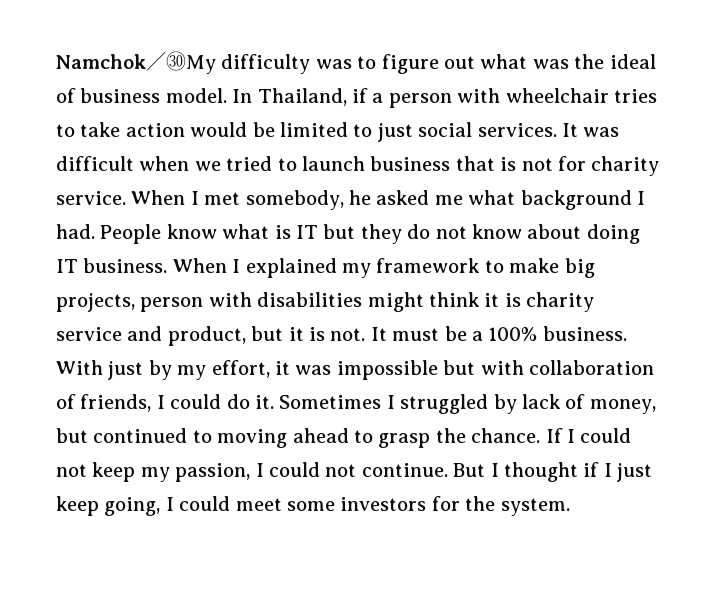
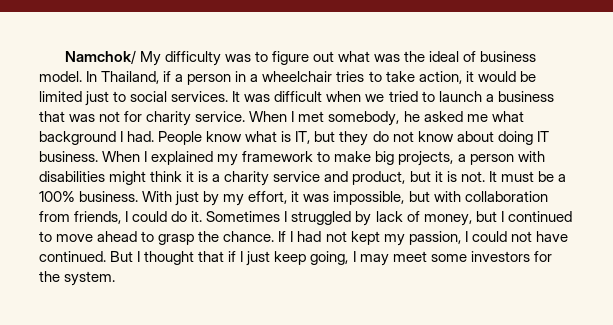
[56,51,186,71] Namchok／㉚ -> [64,50,136,64] Namchok/
[457,88,501,103] with -> [235,71,259,82] in a
[125,123,185,137] action -> [418,71,474,84] action, it
[353,123,413,142] to just -> [85,91,127,106] just to
(365, 163) none -> [485,94,494,102] a
[500,157,517,171] is -> [69,114,96,122] was
[296,225,318,239] IT -> [295,131,311,144] IT,
(135, 302) none -> [457,154,466,162] a
(521, 300) none -> [212,174,221,182] a
[336,360,438,380] impossible -> [333,191,405,205] impossible,
[56,394,76,409] of -> [39,211,70,222] from
(88, 435) none -> [500,211,504,222] I
[217,429,288,448] moving -> [56,234,94,242] move
[580,428,632,443] [56,462,136,482] could not keep -> [297,231,380,245] had not kept
[361,463,448,477] continue. -> [535,231,568,242] [39,251,106,262] have continued.
(578, 472) none -> [198,251,225,262] that
[179,496,231,511] could -> [359,254,389,266] may

